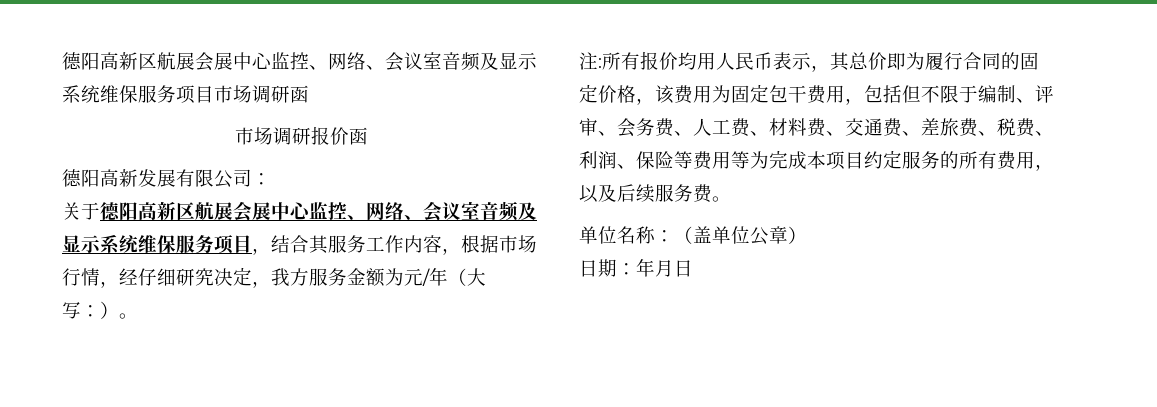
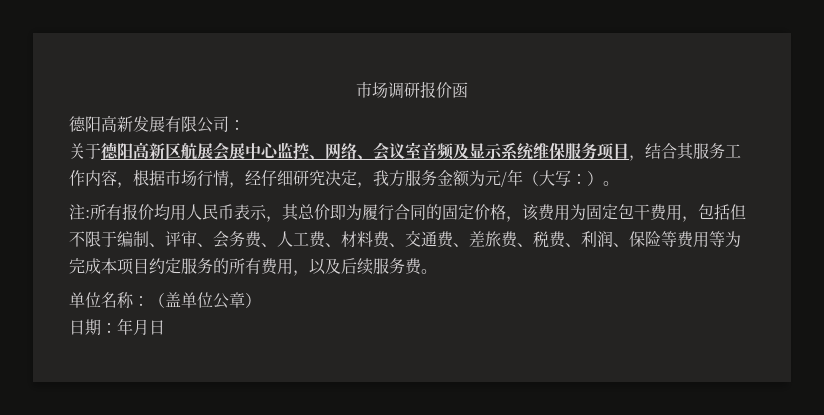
[62,52,537,71] [62,85,309,104] 德阳高新区航展会展中心监控、网络、会议室音频及显示系统维保服务项目市场调研函 // -> (356, 90) none

